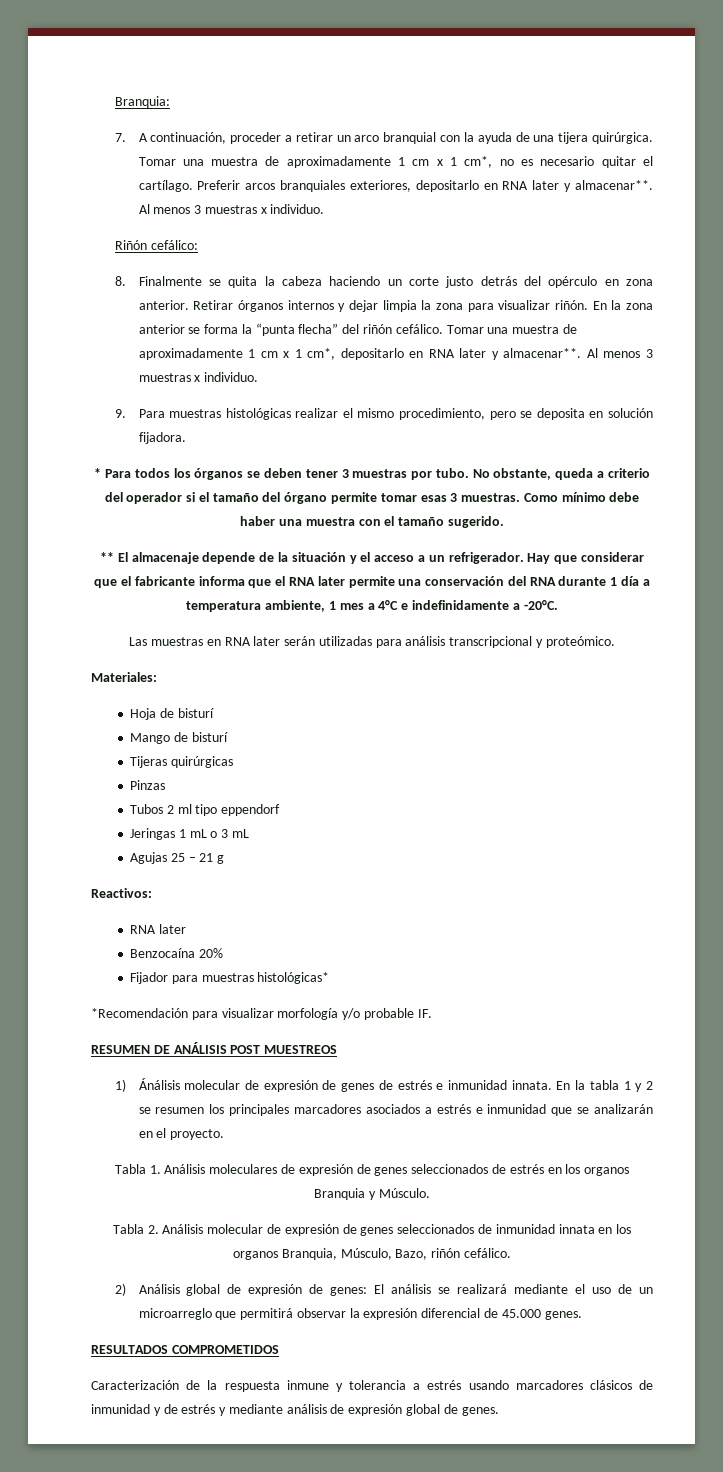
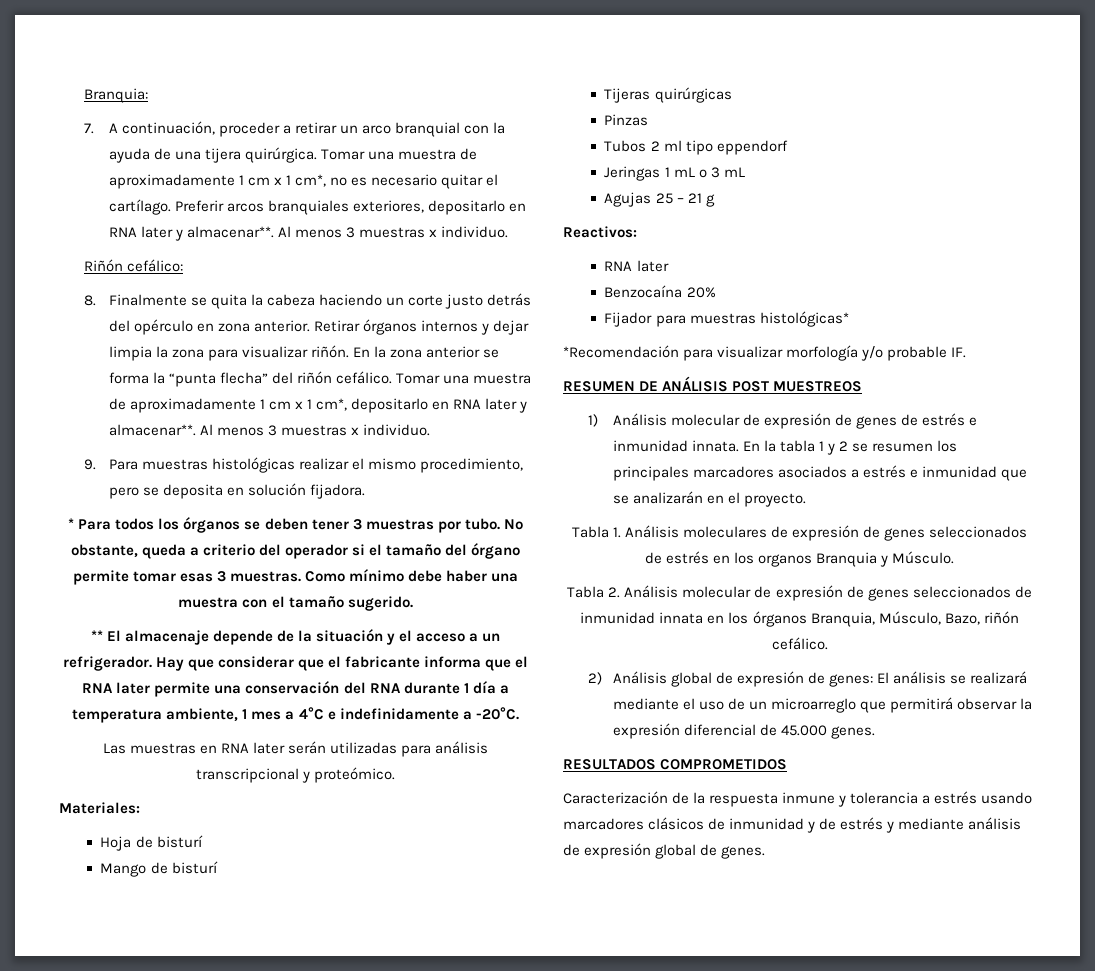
[138,1078,180,1090] Ánálisis -> [612,413,667,426] Análisis
[233,1251,279,1260] organos -> [752,611,807,627] órganos

